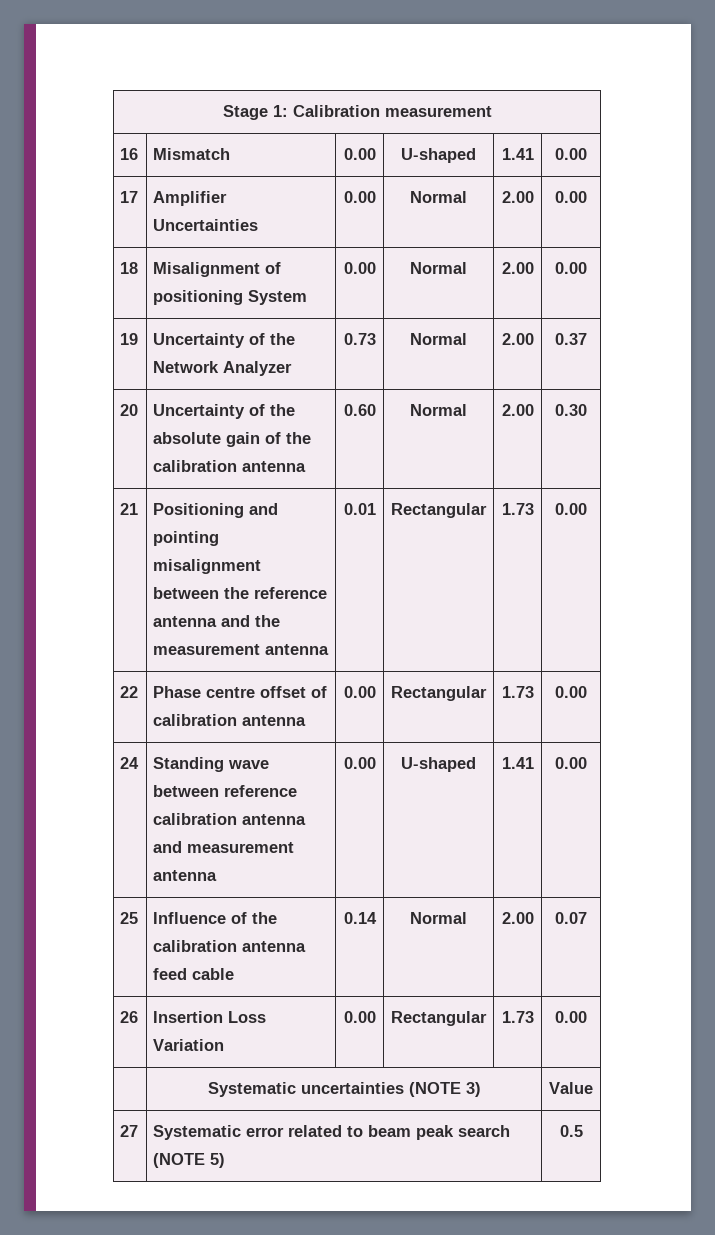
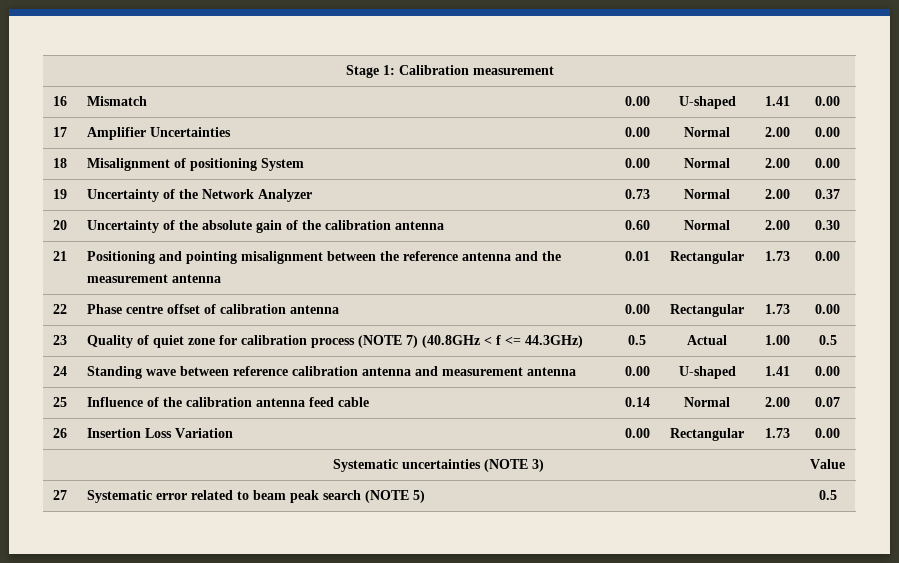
(587, 692) none -> [52,335,67,345] [86,335,583,348] [628,335,646,345] [687,335,727,345] [764,335,790,345] [818,335,837,345] // 23 | Quality of quiet zone for calibration process (NOTE 7) (40.8GHz < f <= 44.3GHz) | 0.5 | Actual | 1.00 | 0.5

